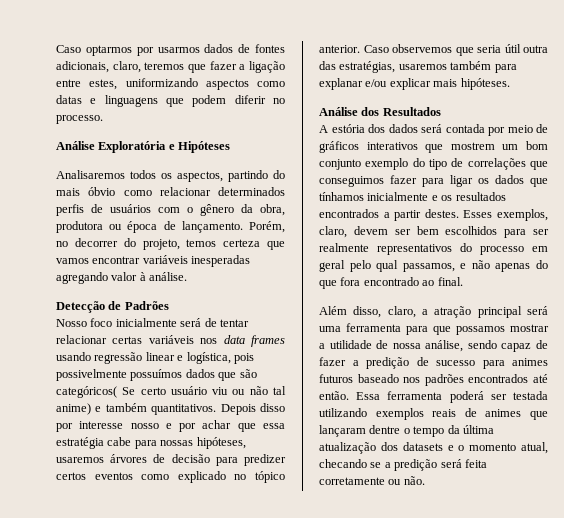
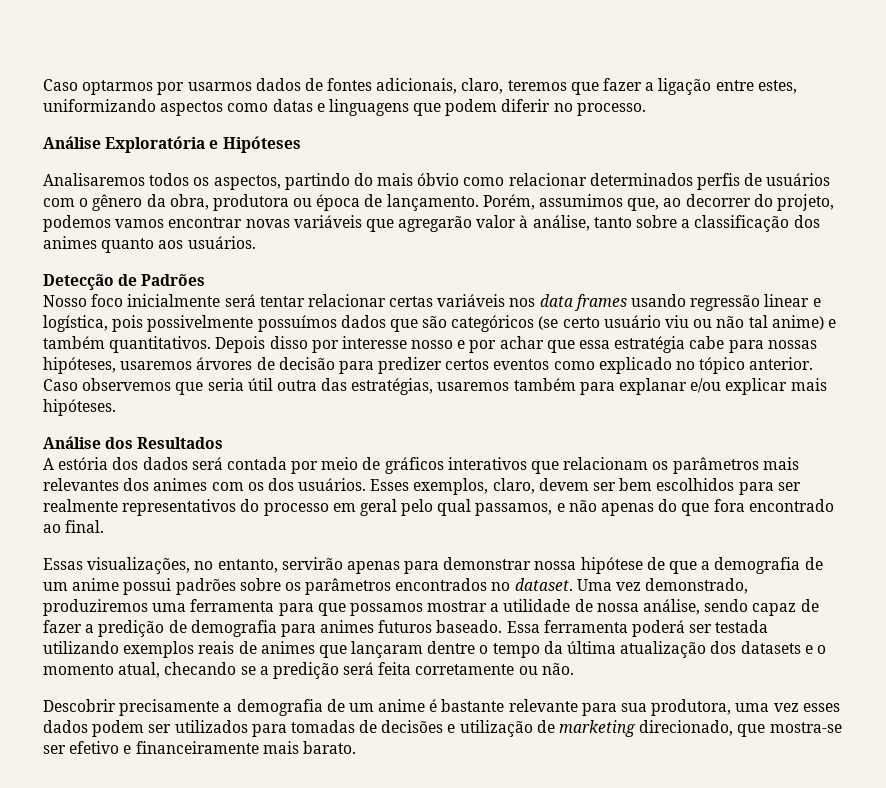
[56,238,285,250] [56,255,251,267] [56,272,188,284] no decorrer do projeto, temos certeza que vamos encontrar variáveis inesperadas agregando valor à análise. -> [539,194,834,211] [43,215,820,232] [43,236,256,253] assumimos que, ao decorrer do projeto, podemos vamos encontrar novas variáveis que agregarão valor à análise, tanto sobre a classificação dos animes quanto aos usuários.
[204,318,217,327] de -> (256, 300) none
[56,386,136,398] categóricos( Se -> [451,315,559,332] categóricos (se
[450,141,548,150] [319,158,548,170] [319,175,548,187] [319,192,506,201] [319,209,459,221] mostrem um bom conjunto exemplo do tipo de correlações que conseguimos fazer para ligar os dados que tínhamos inicialmente e os resultados encontrados a partir destes. -> [563,457,799,474] [43,478,367,491] relacionam os parâmetros mais relevantes dos animes com os dos usuários.
[319,306,548,318] Além disso, claro, a atração principal será -> [43,557,823,574] [43,578,749,595] [43,599,148,616] Essas visualizações, no entanto, servirão apenas para demonstrar nossa hipótese de que a demografia de um anime possui padrões sobre os parâmetros encontrados no dataset. Uma vez demonstrado, produziremos
[436,360,475,366] sucesso -> [190,620,277,637] demografia
[357,374,548,386] [319,391,349,400] baseado nos padrões encontrados até então. -> [436,620,503,633] baseado.
(425, 480) none -> [43,699,840,716] [43,720,842,737] [43,741,356,754] // Descobrir precisamente a demografia de um anime é bastante relevante para sua produtora, uma vez esses dados podem ser utilizados para tomadas de decisões e utilização de marketing direcionado, que mostra-se ser efetivo e financeiramente mais barato.

